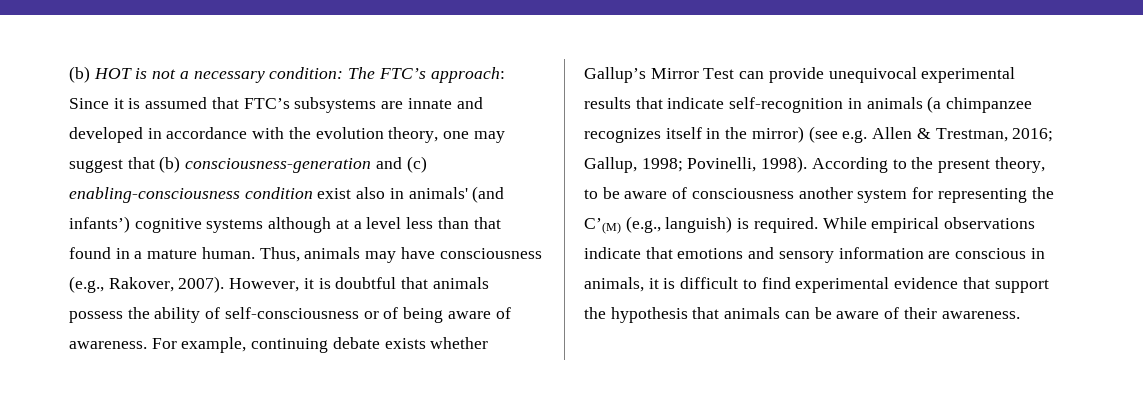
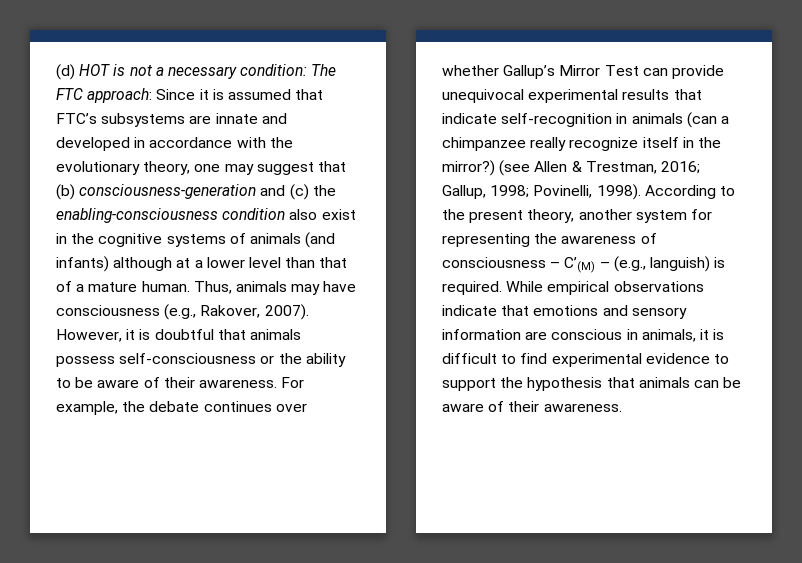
[69,66,90,83] (b) -> [56,64,75,80] (d)
[378,68,426,79] FTC’s -> [56,88,83,100] FTC
[315,127,384,139] evolution -> [56,161,140,175] evolutionary
(427, 164) none -> [312,185,336,196] the
[317,186,505,203] [69,216,501,233] [69,247,130,259] exist also in animals' (and infants’) cognitive systems although at a level less than that found in -> [289,209,356,220] [56,232,336,248] [56,256,348,272] [56,281,72,292] also exist in the cognitive systems of animals (and infants) although at a lower level than that of
[127,307,511,323] the ability of self-consciousness or of being aware of -> [119,353,346,367] [56,377,195,388] self-consciousness or the ability to be aware of their
[251,337,426,353] continuing debate exists -> [122,401,307,412] the debate continues over
[927,96,1033,113] [584,126,868,143] (a chimpanzee recognizes itself in the mirror) (see e.g. -> [686,112,729,128] [442,137,721,151] [442,160,531,176] (can a chimpanzee really recognize itself in the mirror?) (see
[584,187,794,199] to be aware of consciousness -> (575, 216) none
[584,218,621,234] C’(M) -> [561,233,657,244] [442,257,610,273] awareness of consciousness – C’(M) –
[962,277,990,289] that -> [713,354,729,364] to

